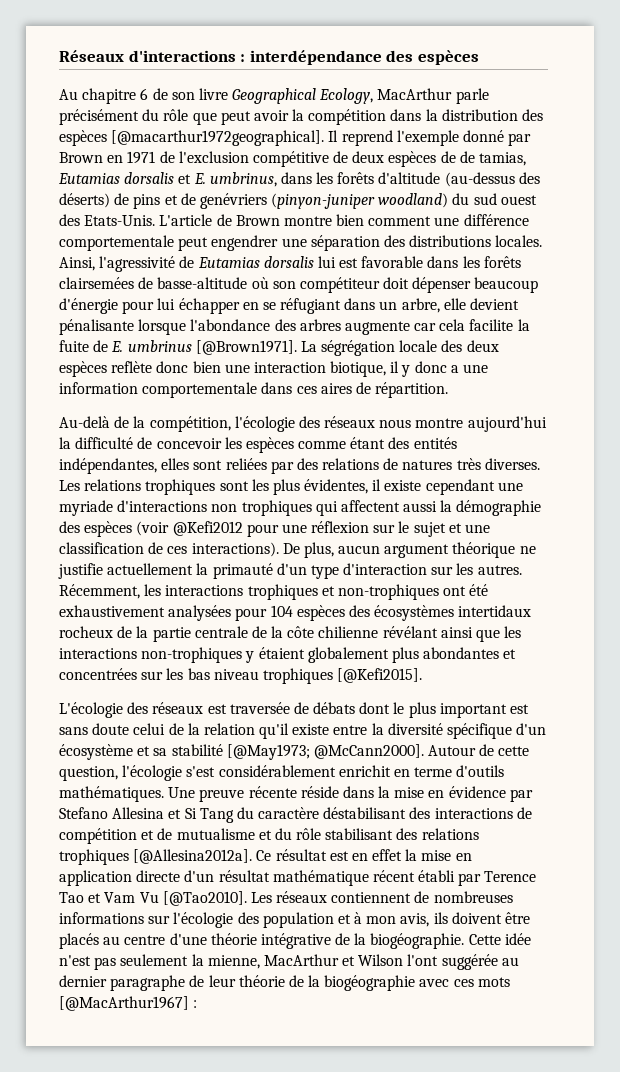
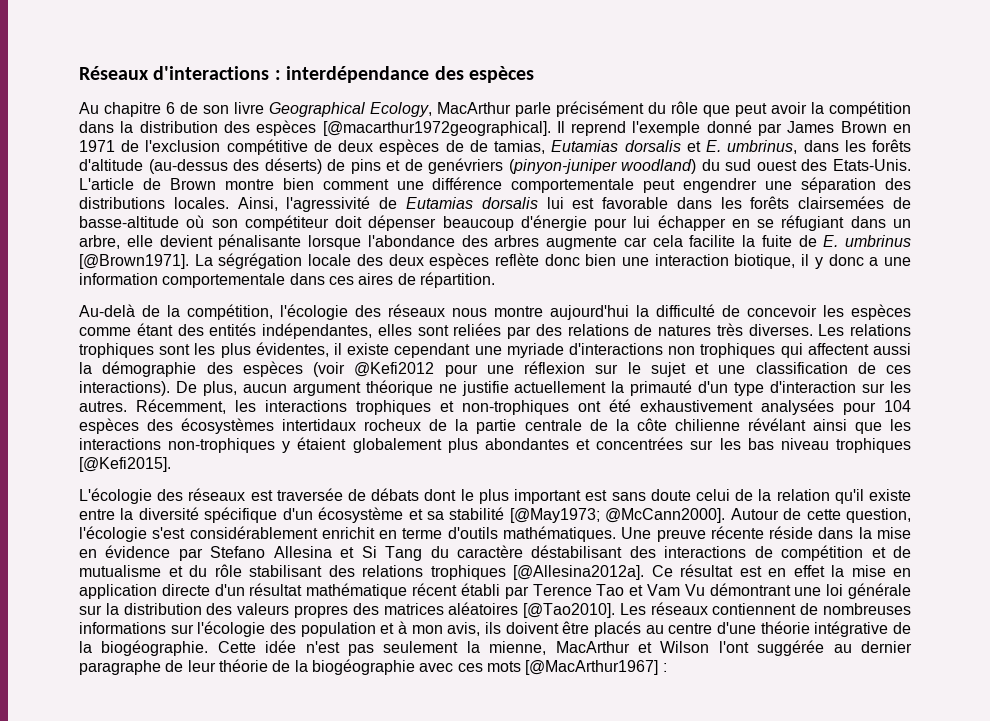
(532, 139) none -> [787,121,835,133] James
(159, 897) none -> [709,583,911,599] [79,602,519,618] démontrant une loi générale sur la distribution des valeurs propres des matrices aléatoires

